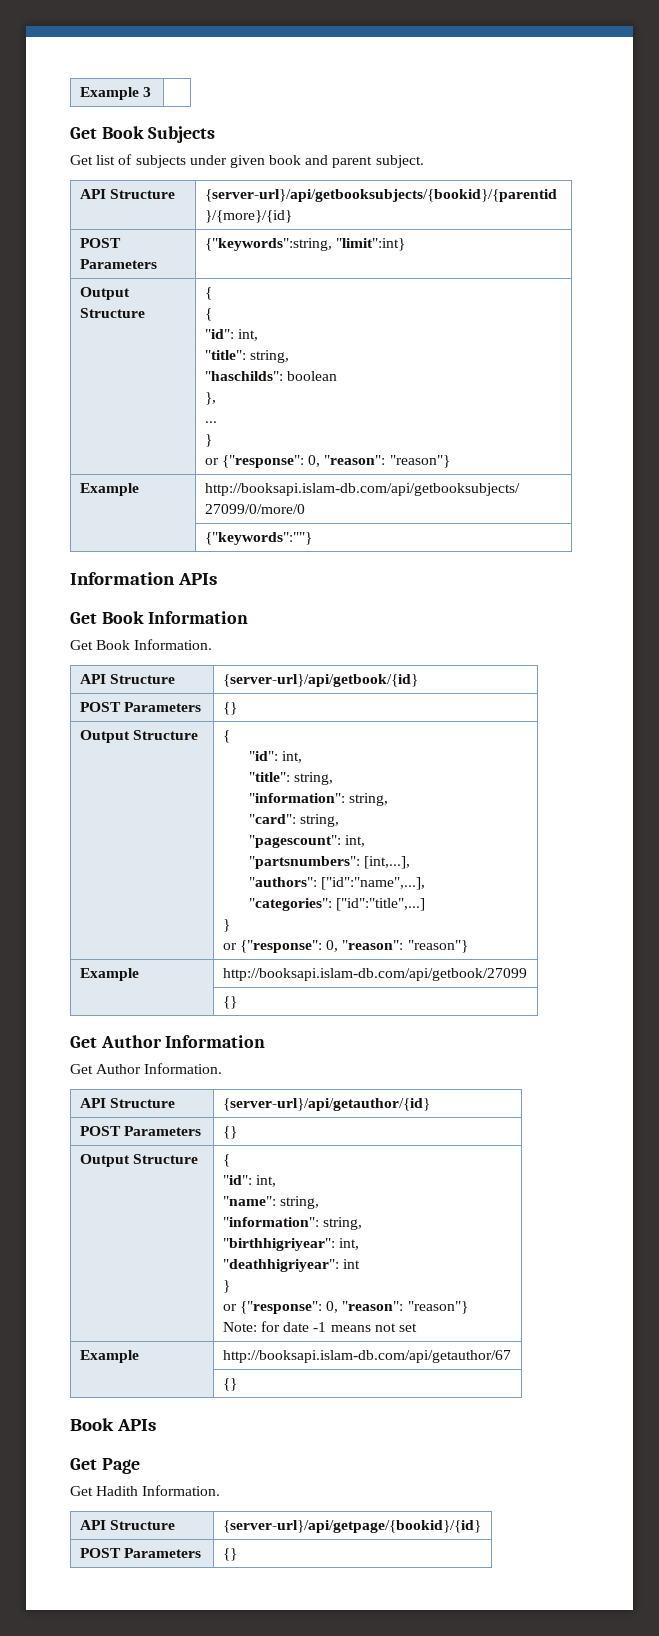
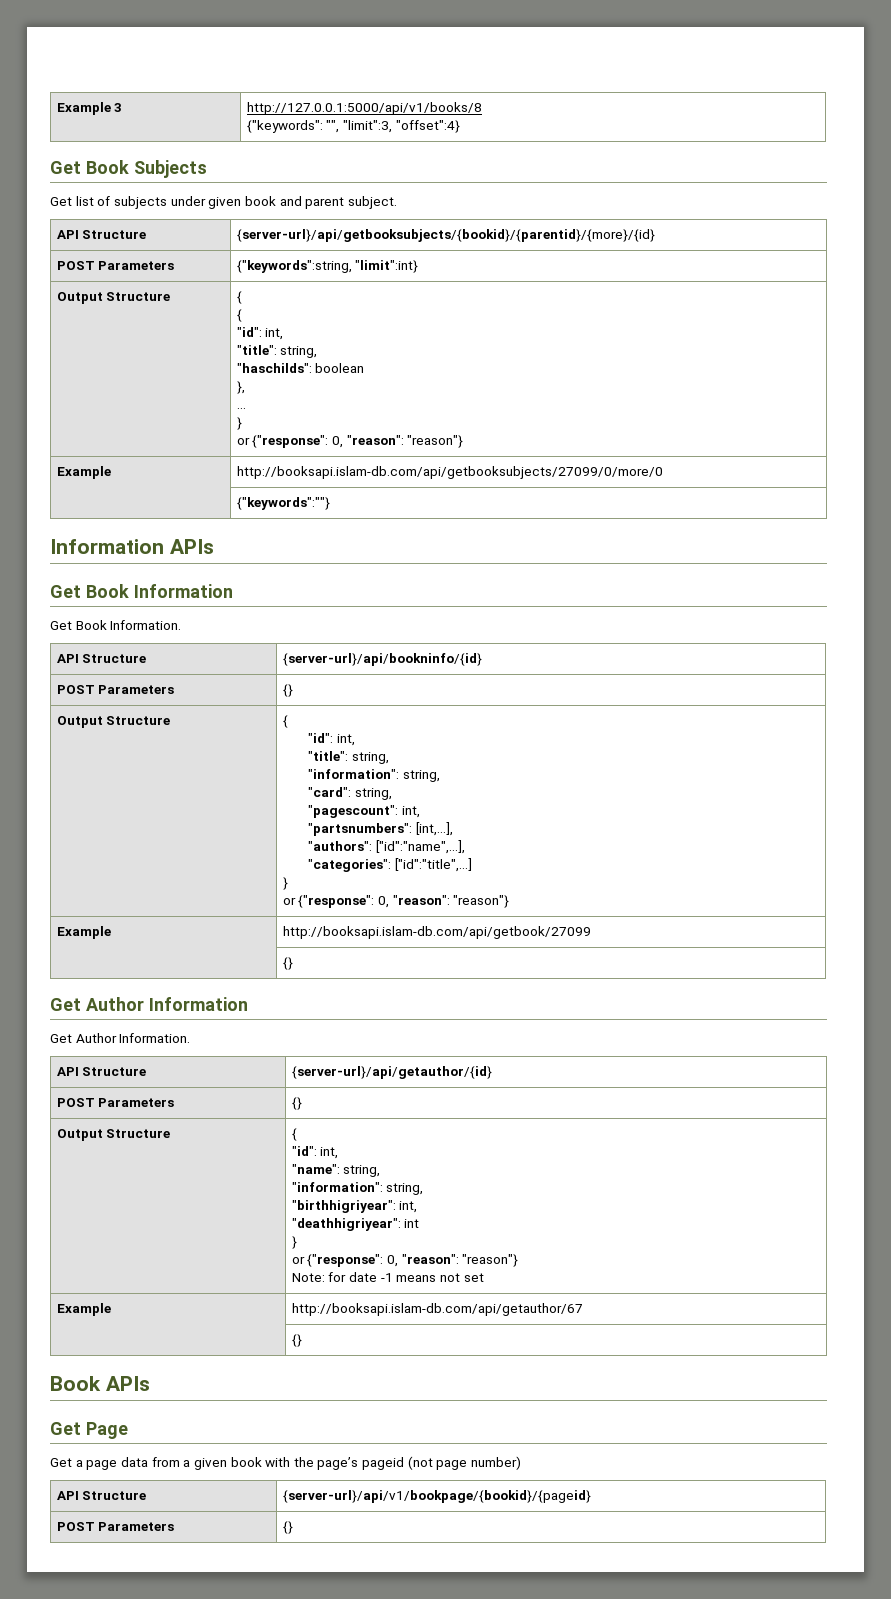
(152, 92) none -> [246,102,482,115] [246,120,460,133] http://127.0.0.1:5000/api/v1/books/8 // {"keywords": "", "limit":3, "offset":4}
[222,674,418,687] {server-url}/api/getbook/{id} -> [282,653,482,666] {server-url}/api/bookninfo/{id}
[96,1485,221,1496] [79,1520,176,1530] [222,1520,481,1533] Hadith Information. // API Structure | {server-url}/api/getpage/{bookid}/{id} -> [75,1456,522,1470] [56,1491,147,1500] [282,1490,591,1503] a page data from a given book with the page’s pageid (not page number) // API Structure | {server-url}/api/v1/bookpage/{bookid}/{pageid}

